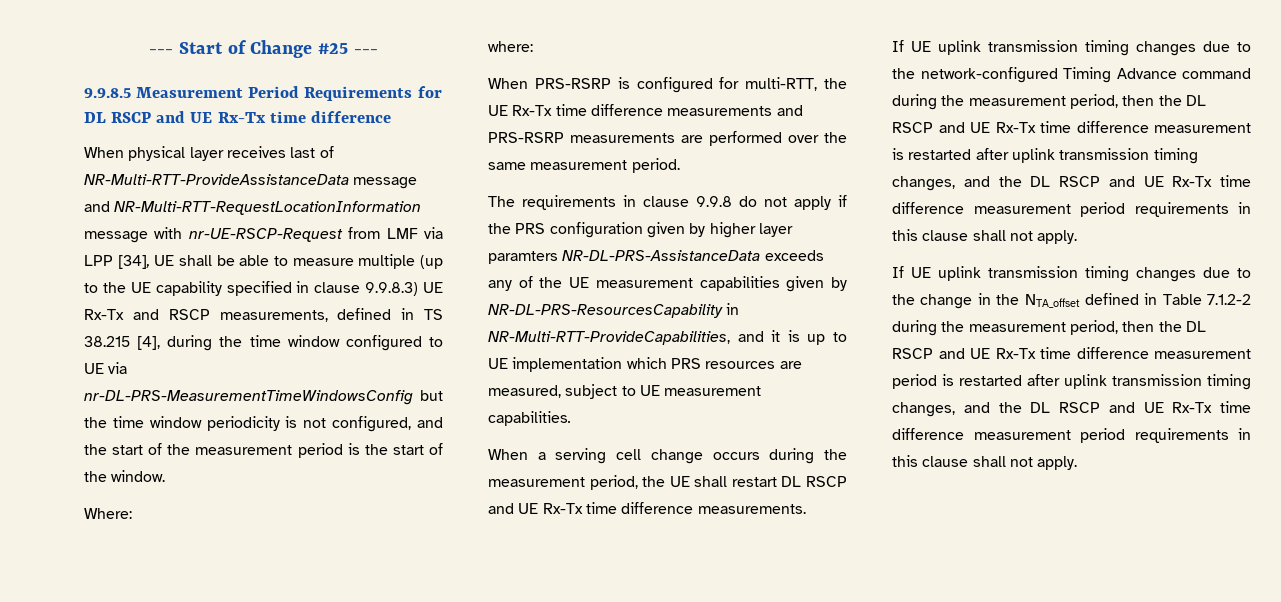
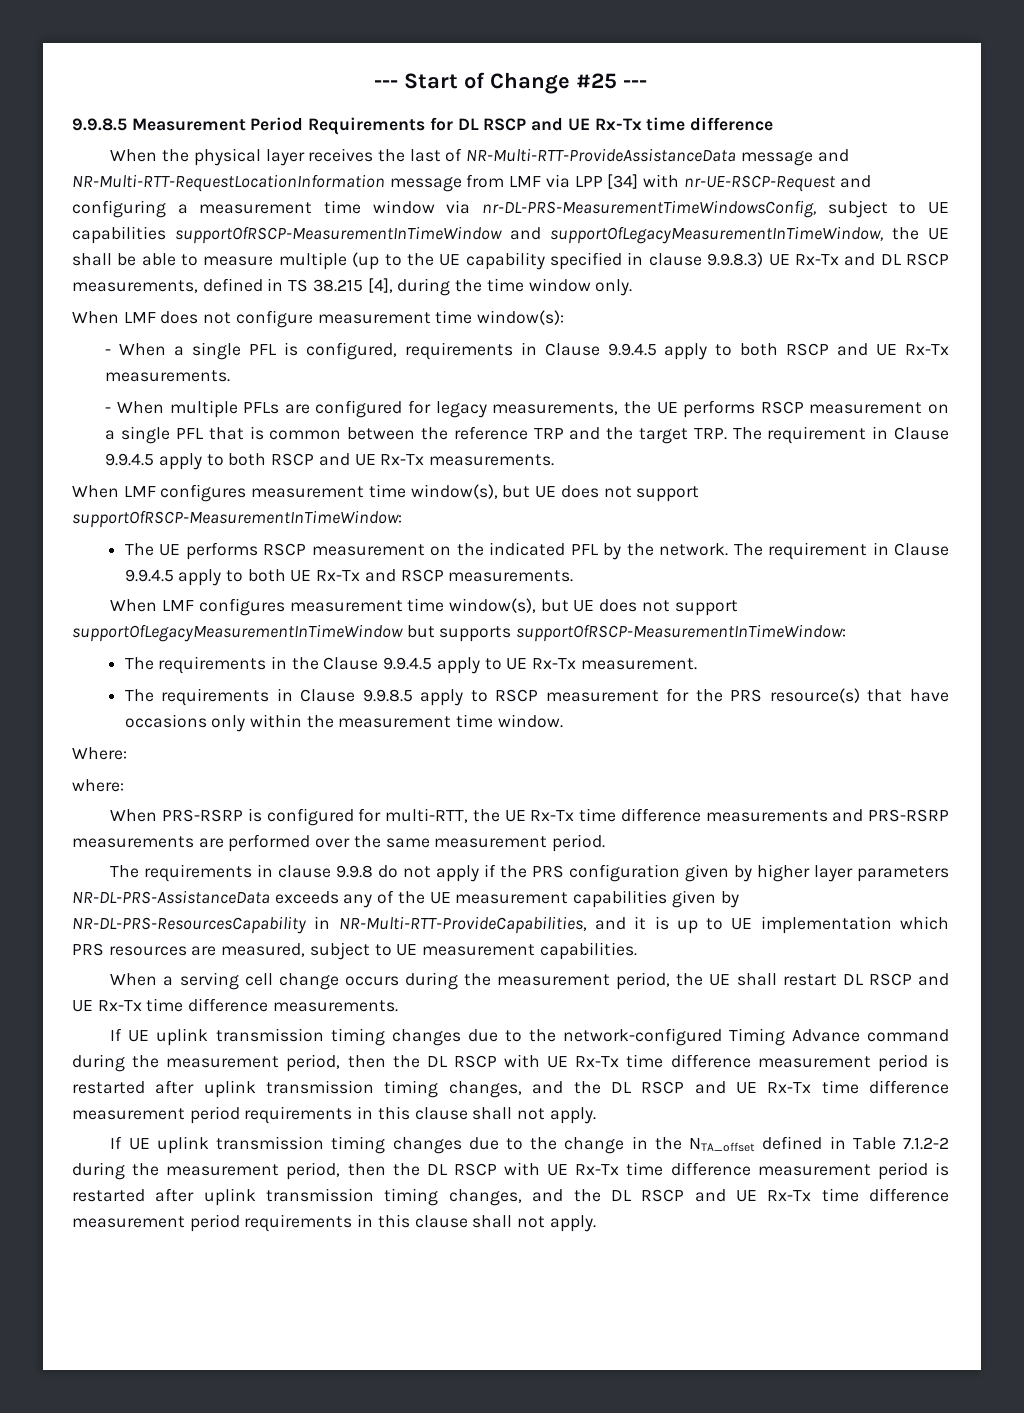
(124, 152) none -> [162,149,190,162] the
(286, 152) none -> [377,149,405,162] the
[154,227,343,242] with nr-UE-RSCP-Request -> (462, 184) none
[117,255,150,269] [34], -> [607,174,871,192] [72,200,949,218] [72,226,919,244] [34] with nr-UE-RSCP-Request and configuring a measurement time window via nr-DL-PRS-MeasurementTimeWindowsConfig, subject to UE capabilities supportOfRSCP-MeasurementInTimeWindow and supportOfLegacyMeasurementInTimeWindow, the
(159, 314) none -> [880,254,902,265] DL
[345,335,443,351] [84,362,128,374] [84,390,443,405] [84,416,443,432] [84,443,443,458] [84,471,107,482] configured to UE via nr-DL-PRS-MeasurementTimeWindowsConfig but the time window periodicity is not configured, and the start of the measurement period is the start of the -> [595,279,633,296] [72,310,565,328] [105,342,949,360] [105,370,231,382] [105,400,949,418] [105,426,949,444] [105,453,555,470] [72,484,700,502] [72,510,402,528] [124,542,950,560] [124,569,574,586] [110,598,738,616] [72,624,847,642] [124,656,697,674] [124,688,950,706] [124,714,494,732] only. // When LMF does not configure measurement time window(s): // - When a single PFL is configured, requirements in Clause 9.9.4.5 apply to both RSCP and UE Rx-Tx measurements. // - When multiple PFLs are configured for legacy measurements, the UE performs RSCP measurement on a single PFL that is common between the reference TRP and the target TRP. The requirement in Clause 9.9.4.5 apply to both RSCP and UE Rx-Tx measurements. // When LMF configures measurement time window(s), but UE does not support supportOfRSCP-MeasurementInTimeWindow: // The UE performs RSCP measurement on the indicated PFL by the network. The requirement in Clause 9.9.4.5 apply to both UE Rx-Tx and RSCP measurements. // When LMF configures measurement time window(s), but UE does not support supportOfLegacyMeasurementInTimeWindow but supports supportOfRSCP-MeasurementInTimeWindow: // The requirements in the Clause 9.9.4.5 apply to UE Rx-Tx measurement. // The requirements in Clause 9.9.8.5 apply to RSCP measurement for the PRS resource(s) that have occasions only within the measurement time
[488,251,558,264] paramters -> [857,866,949,882] parameters
[938,121,1251,133] and UE Rx-Tx time difference measurement -> [504,1054,928,1072] with UE Rx-Tx time difference measurement period
[938,348,965,359] and -> [504,1162,541,1176] with

